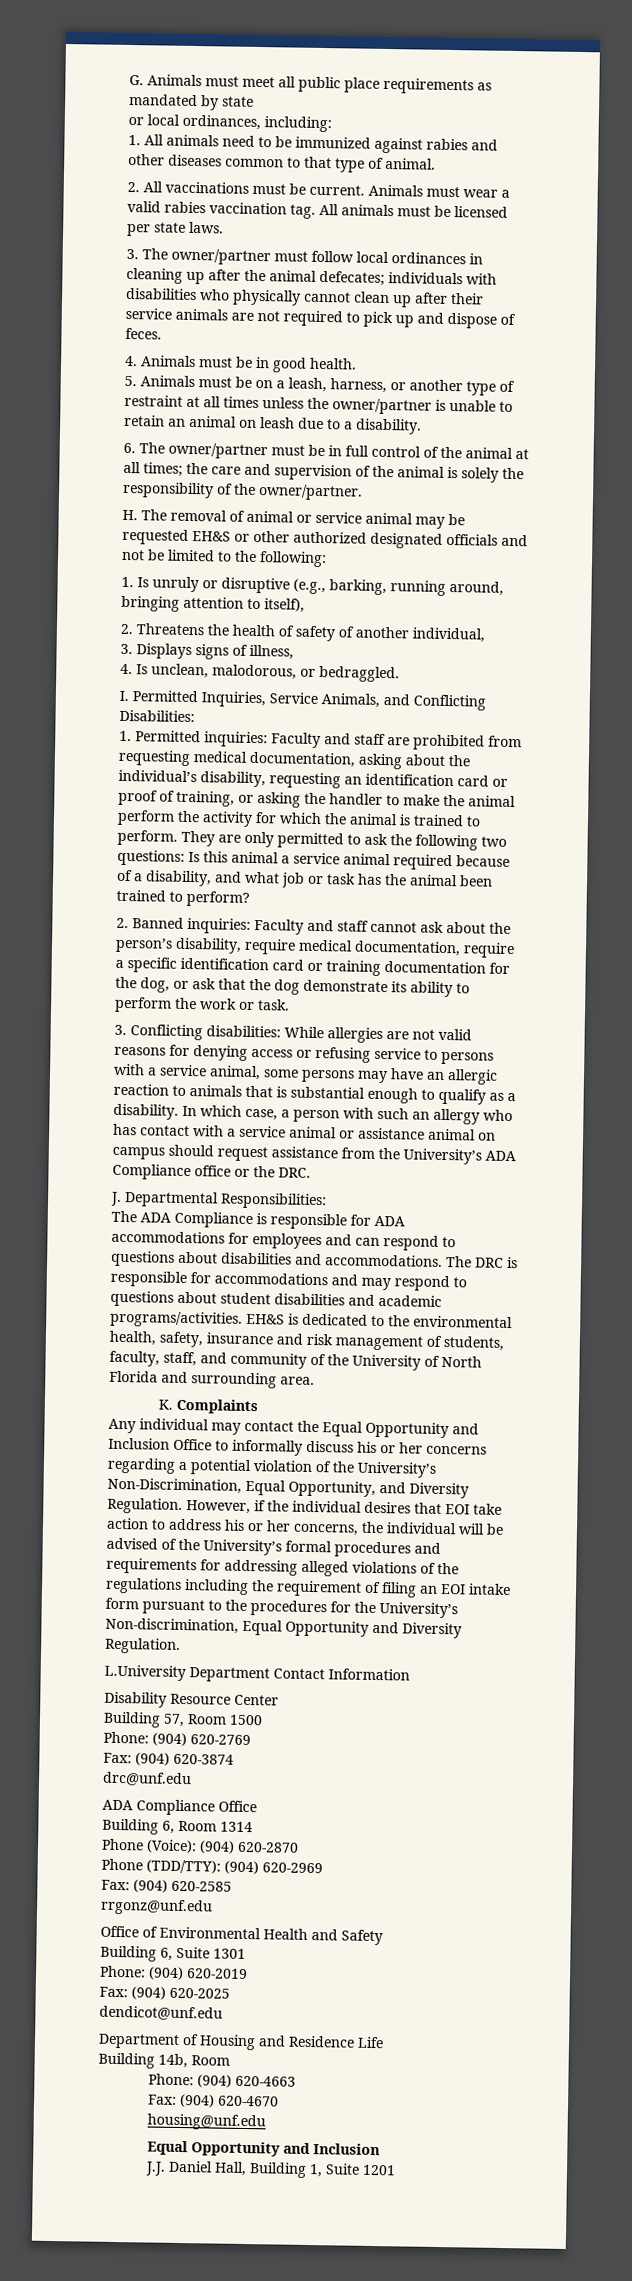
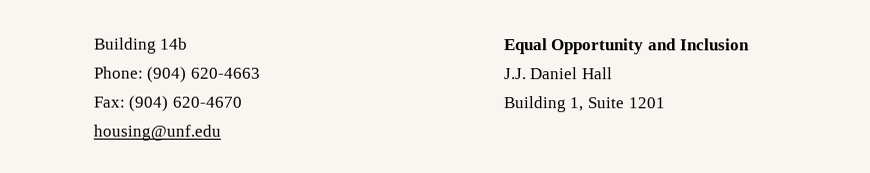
[129,74,492,95] [129,93,254,111] [128,114,332,133] [128,134,498,154] [128,153,436,173] [127,181,510,198] [127,200,508,219] [127,221,224,237] [126,248,483,266] [126,267,497,286] [126,287,484,308] [125,307,516,329] [125,327,162,340] [125,355,357,373] [124,375,515,396] [124,394,513,415] [124,414,422,435] [123,442,529,460] [123,461,524,483] [122,481,363,501] [122,509,465,529] [122,528,528,549] [121,549,327,568] [121,576,504,596] [121,595,305,613] [120,623,485,643] [120,643,294,660] [120,663,400,683] [119,690,486,711] [119,709,195,723] [119,730,522,751] [118,749,471,770] [118,769,508,789] [118,789,516,808] [117,809,481,827] [117,829,507,851] [117,849,510,871] [117,869,493,888] [116,889,250,907] [116,917,511,935] [115,937,515,959] [115,957,510,976] [115,976,470,998] [114,996,290,1013] [114,1024,472,1044] [114,1044,494,1065] [113,1063,498,1085] [113,1083,516,1105] [113,1103,513,1125] [113,1123,496,1141] [112,1144,516,1165] [112,1163,311,1181] [110,1191,327,1210] [111,1210,405,1230] [111,1230,456,1251] [111,1250,518,1269] [110,1270,467,1292] [110,1290,442,1307] [110,1310,513,1329] [109,1330,504,1351] [109,1350,482,1371] [109,1370,315,1389] [158,1398,259,1415] [108,1418,479,1439] [108,1437,487,1456] [107,1457,437,1478] [107,1477,469,1499] [107,1497,502,1515] [106,1517,504,1536] [106,1537,441,1558] [106,1557,459,1577] [105,1577,511,1598] [105,1597,458,1619] [105,1617,462,1639] [105,1637,181,1654] [104,1664,410,1683] [104,1691,279,1708] [103,1711,263,1728] [103,1731,251,1747] [103,1752,234,1766] [102,1771,192,1787] [102,1799,257,1816] [102,1818,253,1835] [101,1838,299,1854] [101,1858,323,1875] [101,1879,232,1893] [100,1898,213,1916] [100,1925,383,1946] [100,1945,246,1962] [99,1965,248,1981] [99,1986,230,2000] [99,2005,223,2021] [98,2033,384,2051] [98,2052,230,2069] G. Animals must meet all public place requirements as mandated by state // or local ordinances, including: // 1. All animals need to be immunized against rabies and other diseases common to that type of animal. // 2. All vaccinations must be current. Animals must wear a valid rabies vaccination tag. All animals must be licensed per state laws. // 3. The owner/partner must follow local ordinances in cleaning up after the animal defecates; individuals with disabilities who physically cannot clean up after their service animals are not required to pick up and dispose of feces. // 4. Animals must be in good health. // 5. Animals must be on a leash, harness, or another type of restraint at all times unless the owner/partner is unable to retain an animal on leash due to a disability. // 6. The owner/partner must be in full control of the animal at all times; the care and supervision of the animal is solely the responsibility of the owner/partner. // H. The removal of animal or service animal may be requested EH&S or other authorized designated officials and not be limited to the following: // 1. Is unruly or disruptive (e.g., barking, running around, bringing attention to itself), // 2. Threatens the health of safety of another individual, // 3. Displays signs of illness, // 4. Is unclean, malodorous, or bedraggled. // I. Permitted Inquiries, Service Animals, and Conflicting Disabilities: // 1. Permitted inquiries: Faculty and staff are prohibited from requesting medical documentation, asking about the individual’s disability, requesting an identification card or proof of training, or asking the handler to make the animal perform the activity for which the animal is trained to perform. They are only permitted to ask the following two questions: Is this animal a service animal required because of a disability, and what job or task has the animal been trained to perform? // 2. Banned inquiries: Faculty and staff cannot ask about the person’s disability, require medical documentation, require a specific identification card or training documentation for the dog, or ask that the dog demonstrate its ability to perform the work or task. // 3. Conflicting disabilities: While allergies are not valid reasons for denying access or refusing service to persons with a service animal, some persons may have an allergic reaction to animals that is substantial enough to qualify as a disability. In which case, a person with such an allergy who has contact with a service animal or assistance animal on campus should request assistance from the University’s ADA Compliance office or the DRC. // J. Departmental Responsibilities: // The ADA Compliance is responsible for ADA accommodations for employees and can respond to questions about disabilities and accommodations. The DRC is responsible for accommodations and may respond to questions about student disabilities and academic programs/activities. EH&S is dedicated to the environmental health, safety, insurance and risk management of students, faculty, staff, and community of the University of North Florida and surrounding area. // K. Complaints // Any individual may contact the Equal Opportunity and Inclusion Office to informally discuss his or her concerns regarding a potential violation of the University’s Non-Discrimination, Equal Opportunity, and Diversity Regulation. However, if the individual desires that EOI take action to address his or her concerns, the individual will be advised of the University’s formal procedures and requirements for addressing alleged violations of the regulations including the requirement of filing an EOI intake form pursuant to the procedures for the University’s Non-discrimination, Equal Opportunity and Diversity Regulation. // L.University Department Contact Information // Disability Resource Center // Building 57, Room 1500 // Phone: (904) 620-2769 // Fax: (904) 620-3874 // drc@unf.edu // ADA Compliance Office // Building 6, Room 1314 // Phone (Voice): (904) 620-2870 // Phone (TDD/TTY): (904) 620-2969 // Fax: (904) 620-2585 // rrgonz@unf.edu // Office of Environmental Health and Safety // Building 6, Suite 1301 // Phone: (904) 620-2019 // Fax: (904) 620-2025 // dendicot@unf.edu // Department of Housing and Residence Life // Building 14b, Room -> [93,37,189,54] Building 14b
[214,2161,248,2177] Hall, -> [581,67,613,80] Hall //

